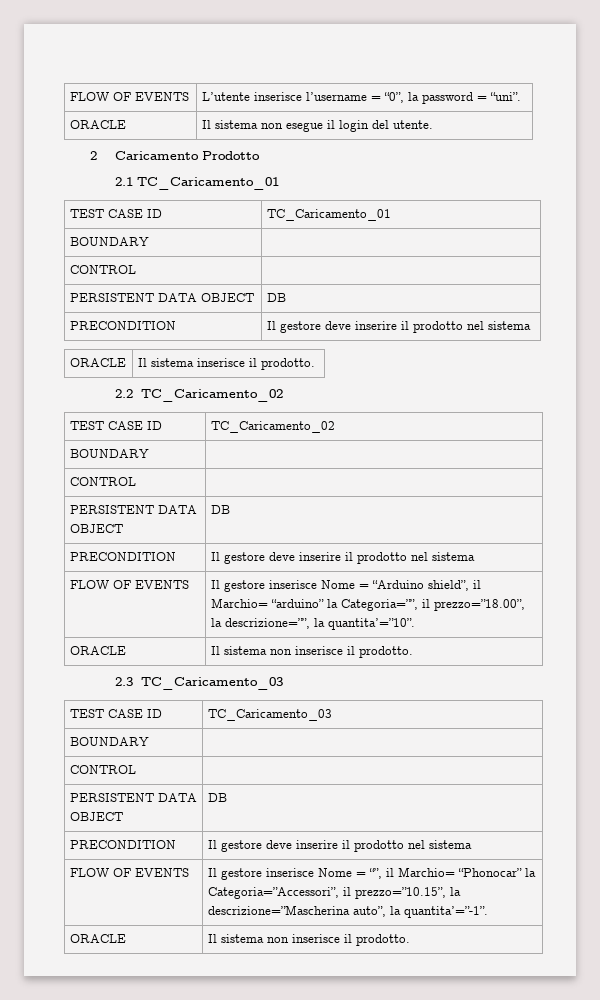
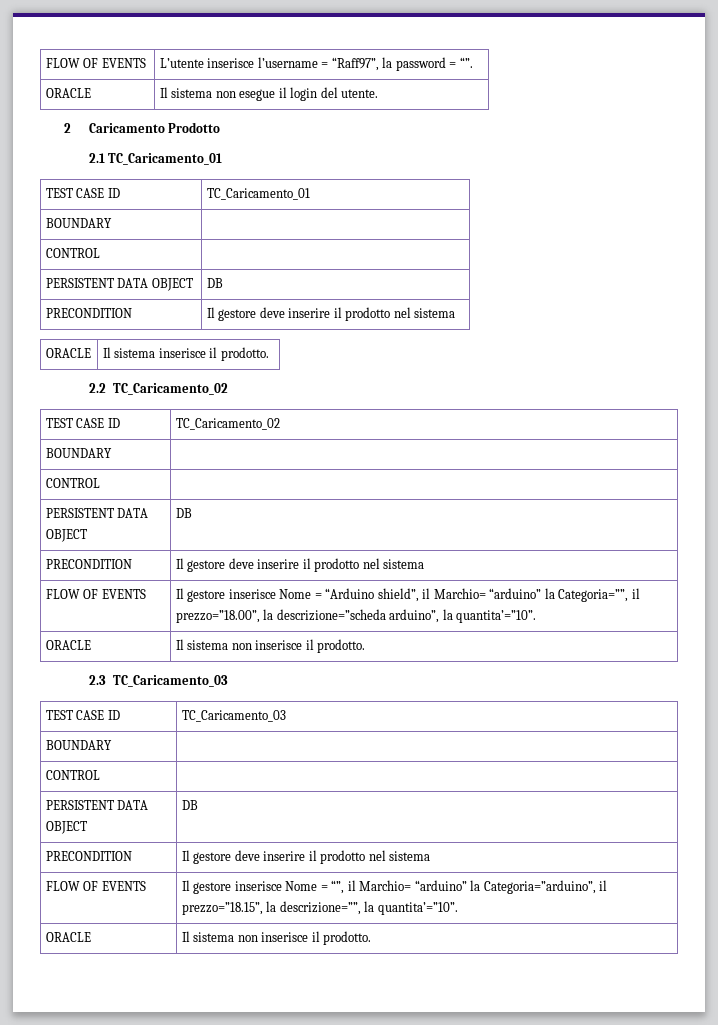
[383,92,404,103] “0”, -> [331,57,379,71] “Raff97”,
[489,92,521,101] “uni”. -> [459,57,473,68] “”.
[224,618,310,629] descrizione=””, -> [276,609,440,623] descrizione=”scheda arduino”,
[457,868,536,877] [207,887,461,899] [207,905,488,918] “Phonocar” la Categoria=”Accessori”, il prezzo=”10.15”, la descrizione=”Mascherina auto”, la quantita’=”-1”. -> [414,880,608,894] [181,901,458,915] “arduino” la Categoria=”arduino”, il prezzo=”18.15”, la descrizione=””, la quantita’=”10”.

